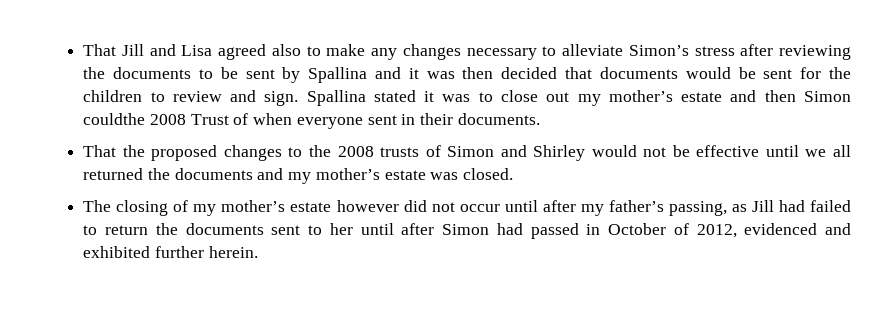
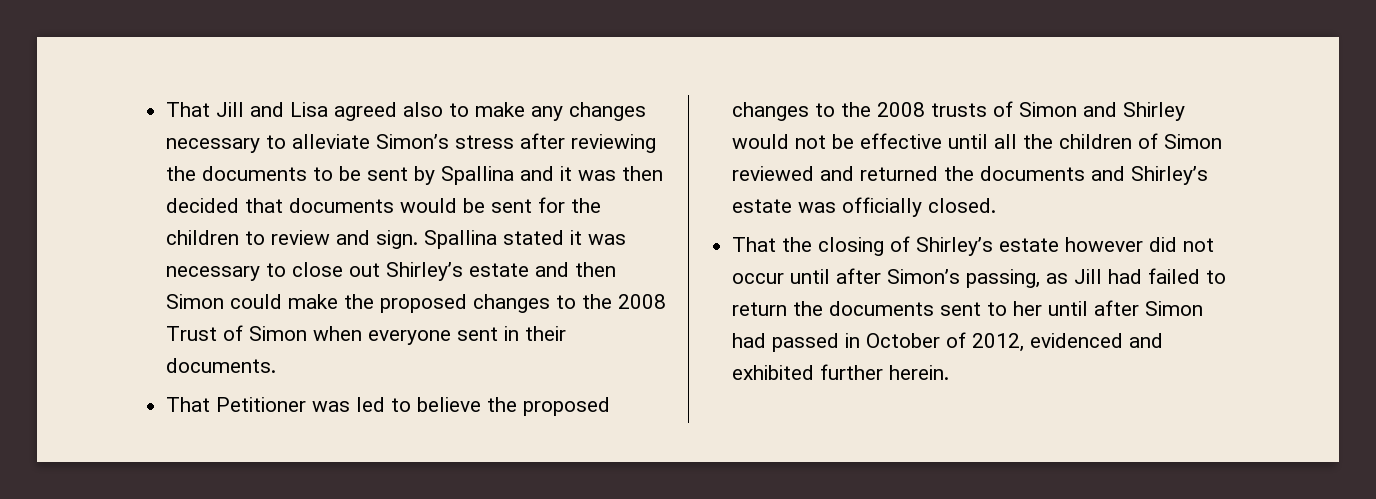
(471, 98) none -> [166,266,261,281] necessary
[577,90,673,106] my mother’s -> [386,262,464,281] Shirley’s
[83,113,146,125] couldthe -> [230,294,613,313] could make the proposed changes to the
(249, 119) none -> [249,326,308,341] Simon
(117, 151) none -> [216,397,482,412] Petitioner was led to believe
[805,145,851,157] we all -> [994,133,1223,149] [732,166,855,181] all the children of Simon reviewed and
[288,168,380,184] my mother’s -> [1131,166,1209,185] Shirley’s
(459, 176) none -> [842,197,923,217] officially
[83,200,286,216] The closing of my mother’s -> [732,236,994,256] That the closing of Shirley’s
[580,200,664,216] my father’s -> [887,269,961,284] Simon’s

